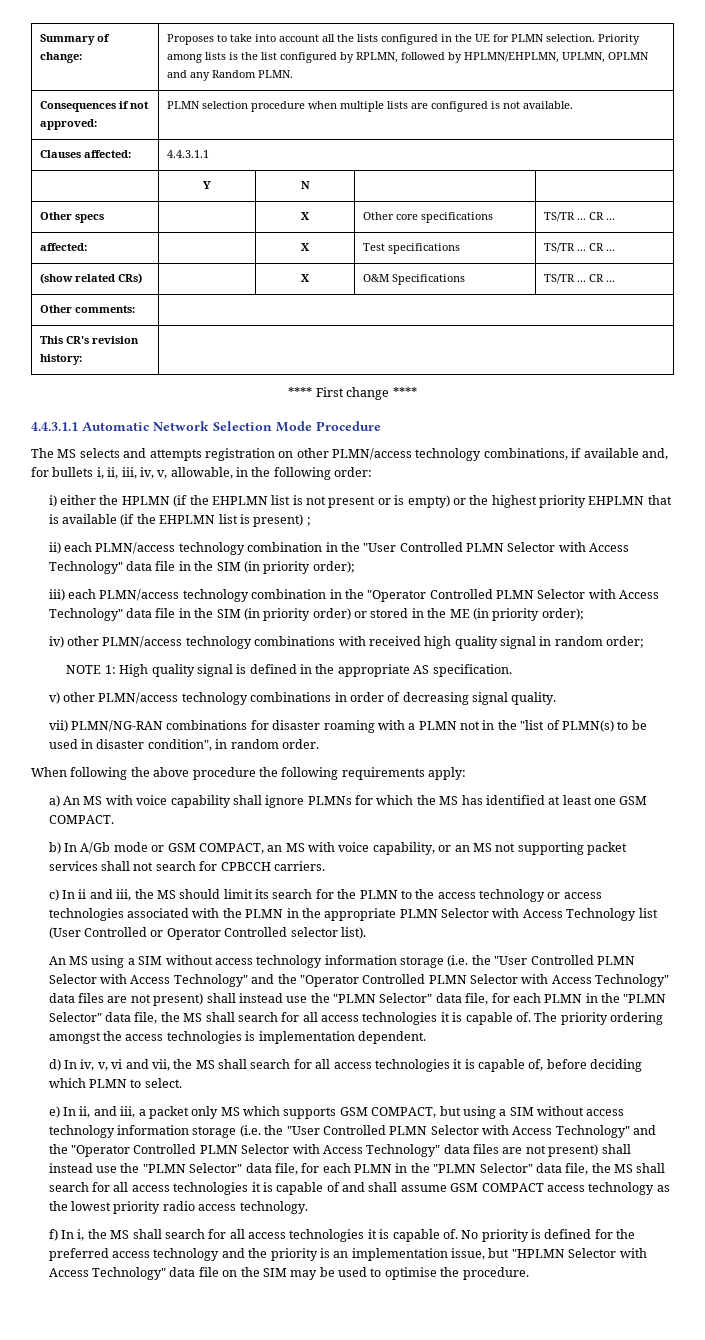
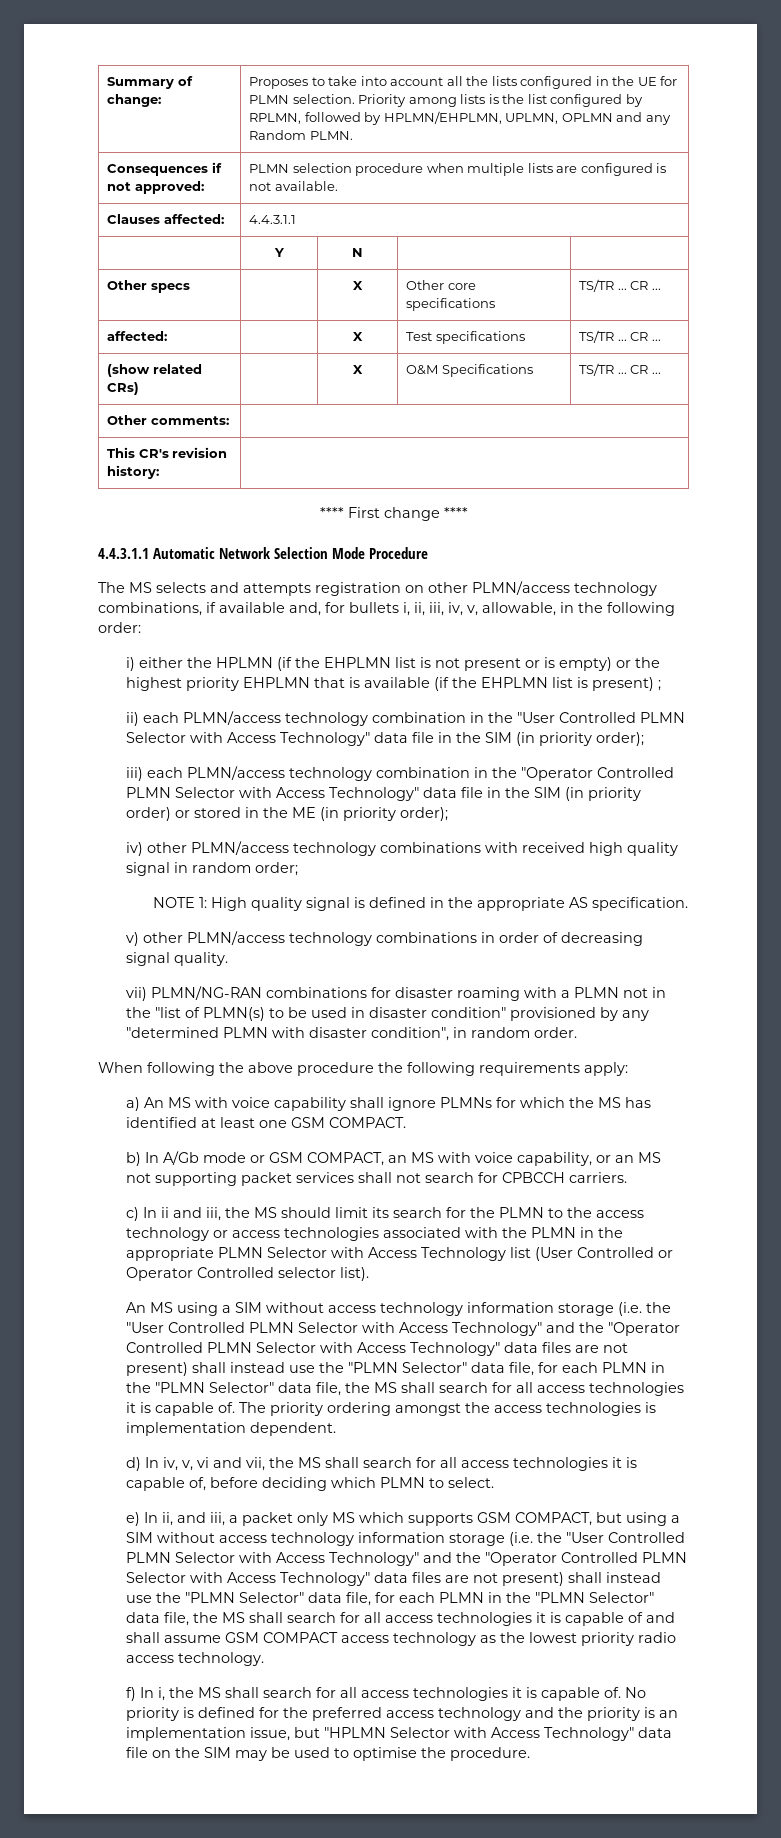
(145, 744) none -> [430,1007,649,1021] [125,1027,367,1038] condition" provisioned by any "determined PLMN with disaster

